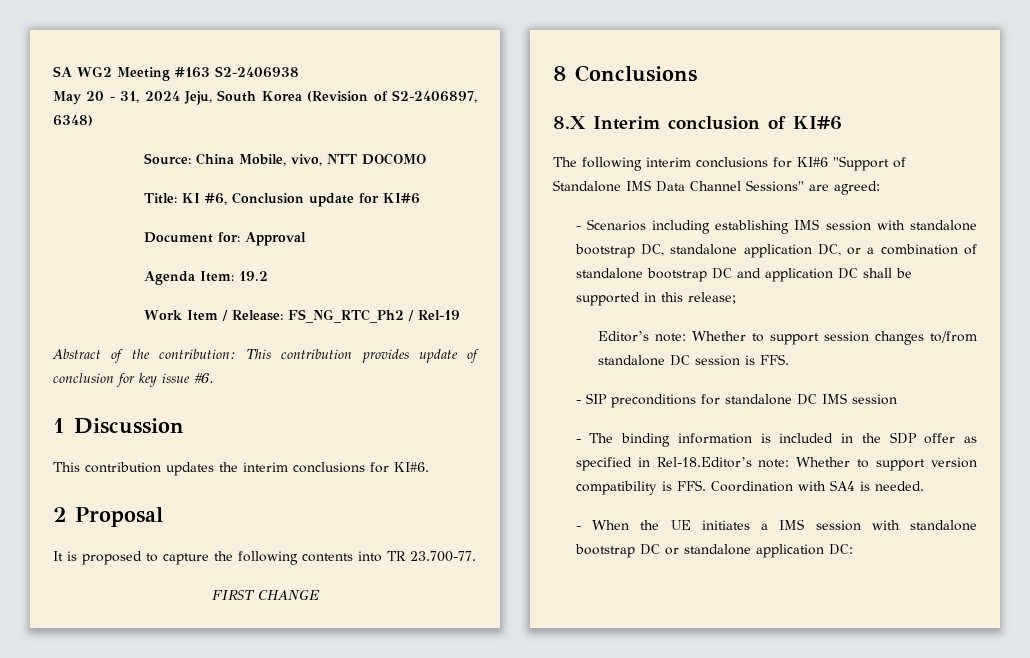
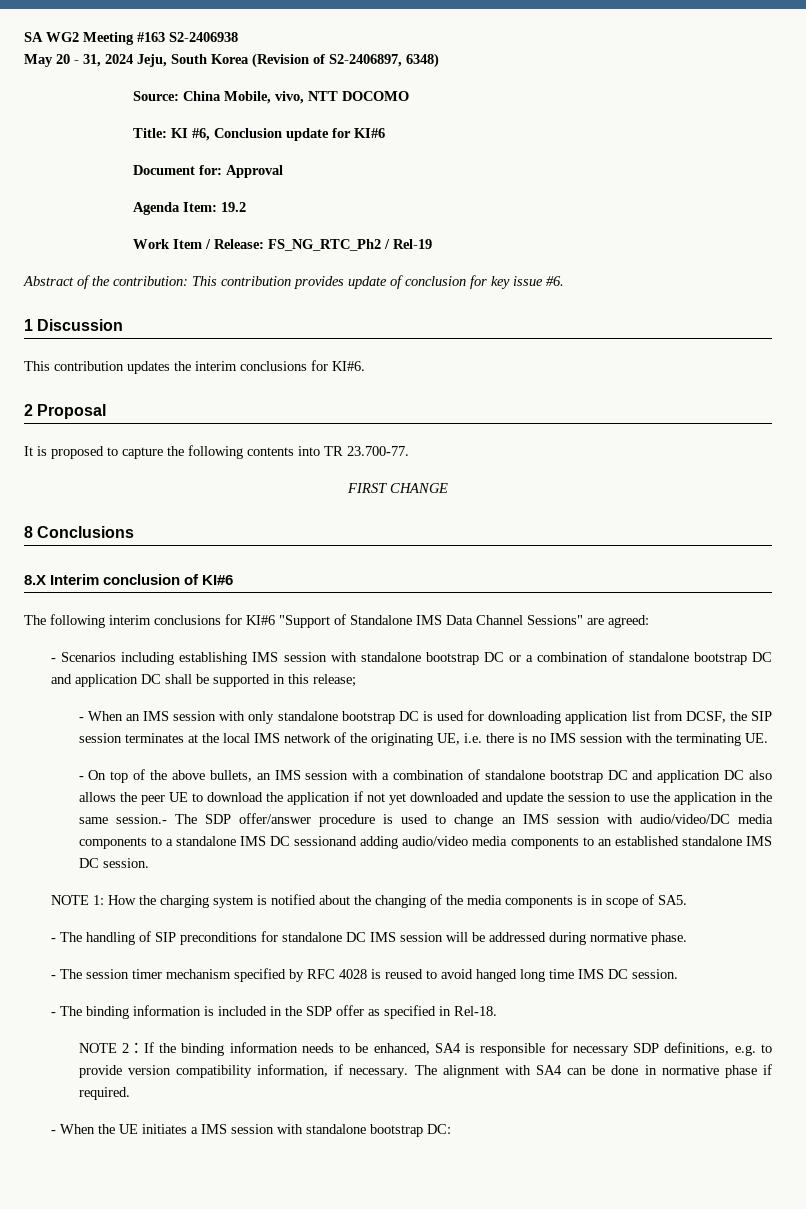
[641,244,841,258] DC, standalone application DC, -> [483,652,504,662] DC
[598,331,977,345] [598,354,790,366] [575,400,581,404] Editor’s note: Whether to support session changes to/from standalone DC session is FFS. // - -> [78,710,772,724] [78,732,768,746] [78,769,772,783] [78,791,773,805] [78,813,773,827] [78,836,772,849] [78,858,149,868] [51,894,688,908] [51,931,152,945] - When an IMS session with only standalone bootstrap DC is used for downloading application list from DCSF, the SIP session terminates at the local IMS network of the originating UE, i.e. there is no IMS session with the terminating UE. // - On top of the above bullets, an IMS session with a combination of standalone bootstrap DC and application DC also allows the peer UE to download the application if not yet downloaded and update the session to use the application in the same session.- The SDP offer/answer procedure is used to change an IMS session with audio/video/DC media components to a standalone IMS DC sessionand adding audio/video media components to an established standalone IMS DC session. // NOTE 1: How the charging system is notified about the changing of the media components is in scope of SA5. // - The handling of
(897, 399) none -> [446,932,688,945] [51,968,679,982] will be addressed during normative phase. // - The session timer mechanism specified by RFC 4028 is reused to avoid hanged long time IMS DC session.
[656,457,977,471] [575,480,924,495] Rel-18.Editor’s note: Whether to support version compatibility is FFS. Coordination with SA4 is needed. -> [454,1006,498,1016] [78,1042,772,1056] [78,1064,772,1078] [78,1087,130,1100] Rel-18. // NOTE 2：If the binding information needs to be enhanced, SA4 is responsible for necessary SDP definitions, e.g. to provide version compatibility information, if necessary. The alignment with SA4 can be done in normative phase if required.
[639,544,824,558] DC or standalone application -> (424, 1130) none

